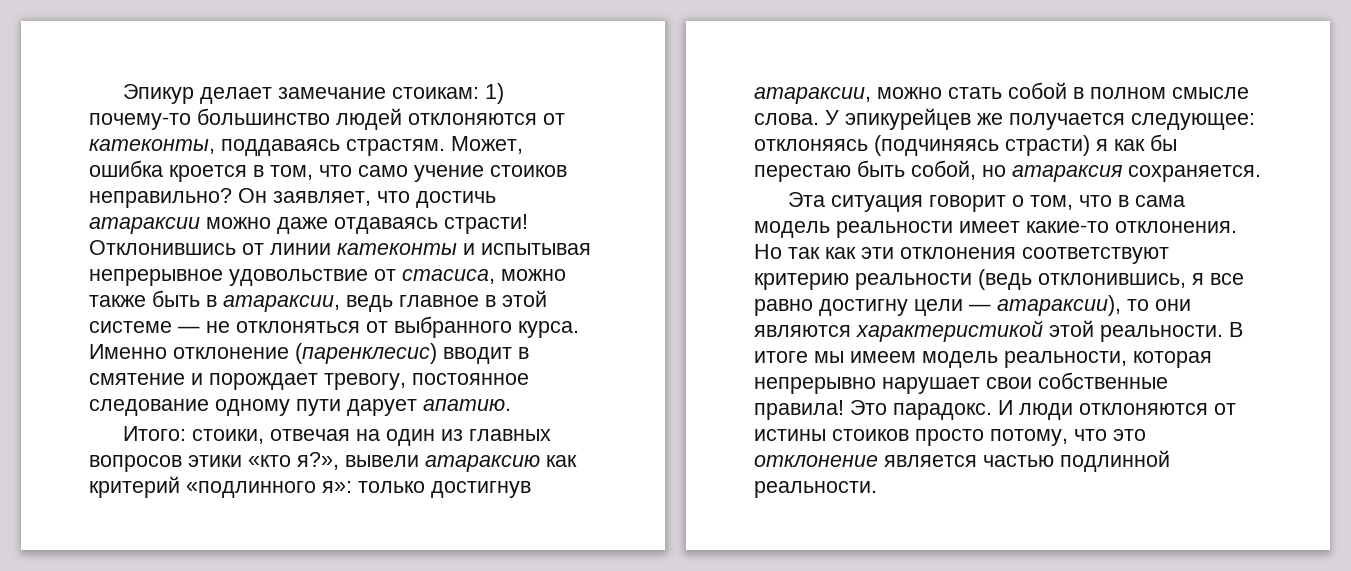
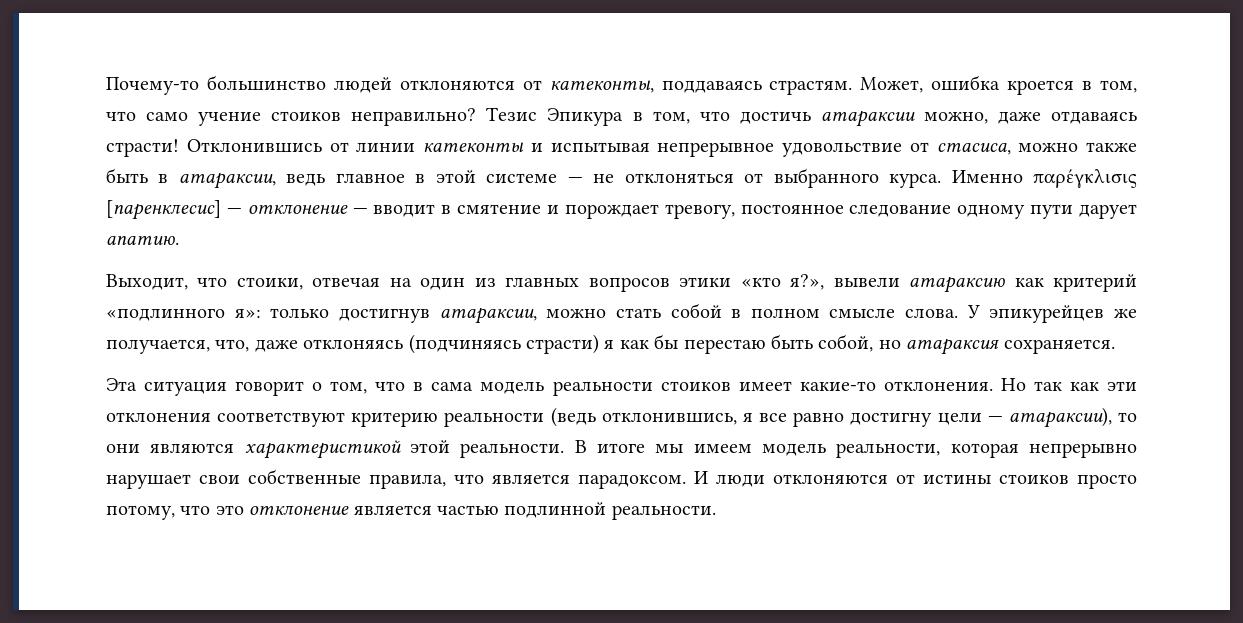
[123,83,505,104] [89,113,191,130] Эпикур делает замечание стоикам: 1) почему-то -> [106,77,199,95] Почему-то
[238,188,371,206] Он заявляет, -> [486,107,690,126] Тезис Эпикура в том,
[206,217,271,229] можно -> [923,112,988,124] можно,
[173,343,437,364] отклонение (паренклесис) -> [1033,169,1137,188] [106,200,368,220] παρέγκλισις [паренклесис] — отклонение —
[123,426,187,441] Итого: -> [106,274,228,290] Выходит, что
[1009,113,1255,130] получается следующее: -> [106,339,298,354] получается, что, даже
(953, 229) none -> [660,381,731,391] стоиков
[754,400,992,420] правила! Это парадокс. -> [369,474,686,489] правила, что является парадоксом.

